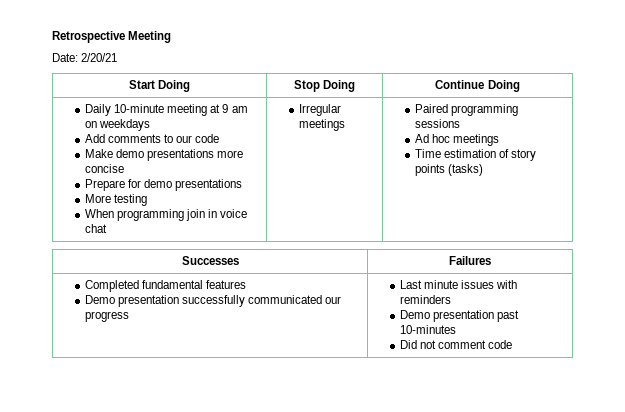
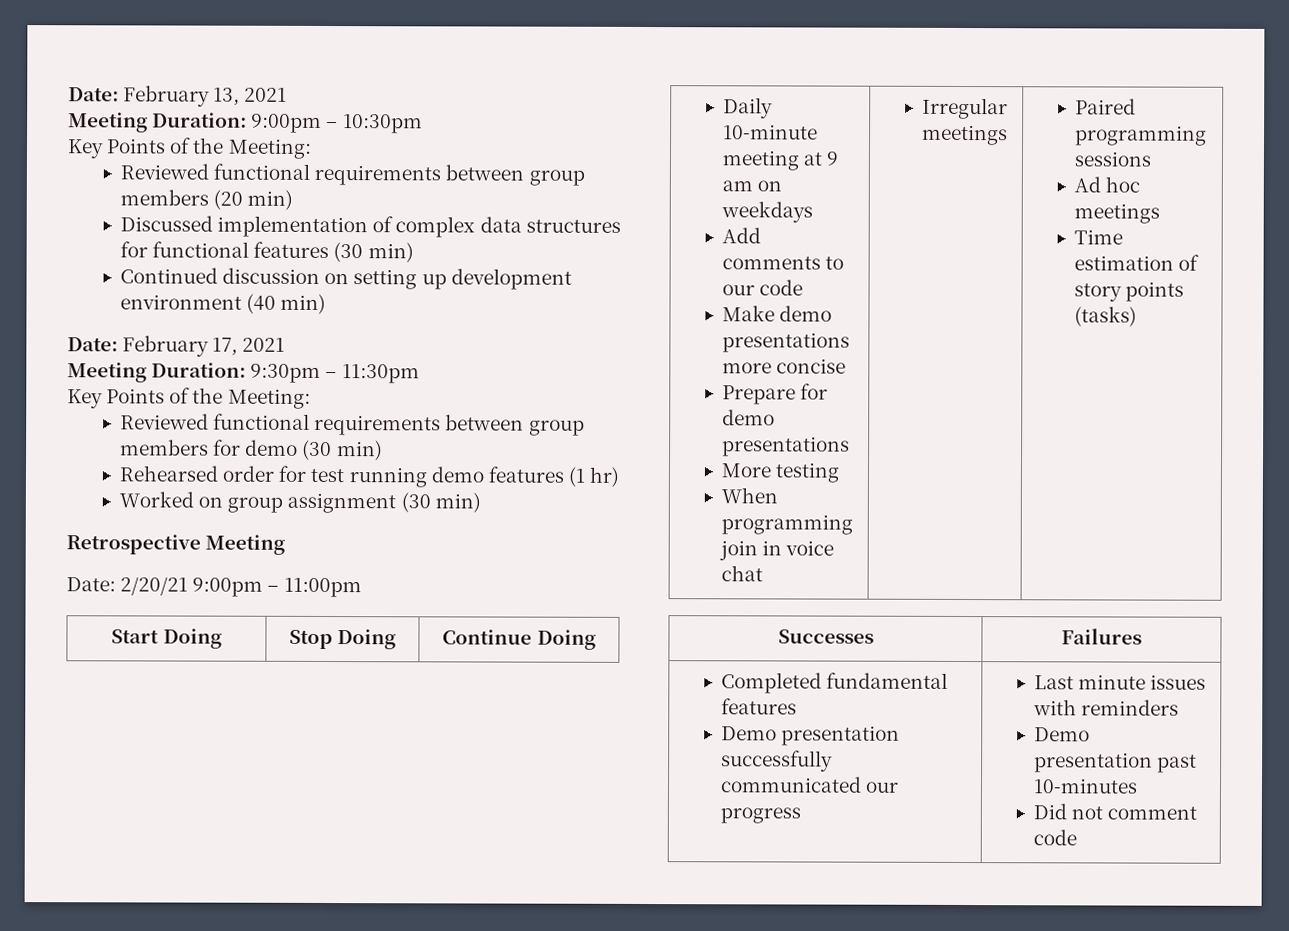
(52, 37) none -> [68,85,288,107] [68,112,423,134] [67,137,312,159] [120,163,585,186] [120,189,294,210] [120,215,621,238] [120,241,414,263] [120,267,572,290] [120,293,327,315] [67,335,286,357] [67,362,420,384] [67,387,311,409] [120,413,585,436] [120,439,383,461] [119,465,620,488] [119,491,481,514] Date: February 13, 2021 // Meeting Duration: 9:00pm – 10:30pm // Key Points of the Meeting: // Reviewed functional requirements between group members (20 min) // Discussed implementation of complex data structures for functional features (30 min) // Continued discussion on setting up development environment (40 min) // Date: February 17, 2021 // Meeting Duration: 9:30pm – 11:30pm // Key Points of the Meeting: // Reviewed functional requirements between group members for demo (30 min) // Rehearsed order for test running demo features (1 hr) // Worked on group assignment (30 min) //
(118, 57) none -> [192,577,362,598] 9:00pm – 11:00pm

